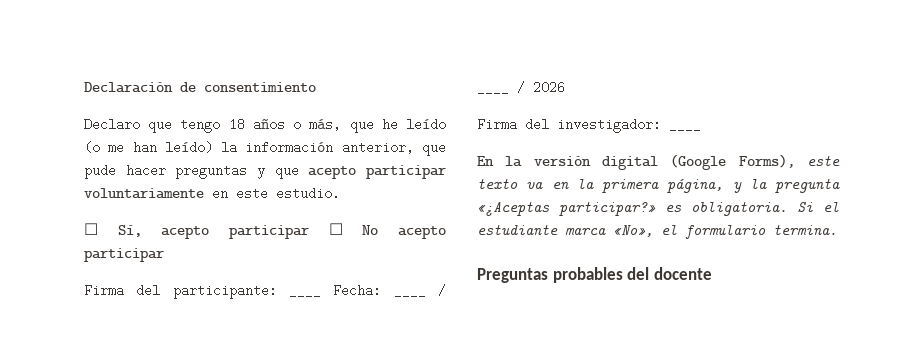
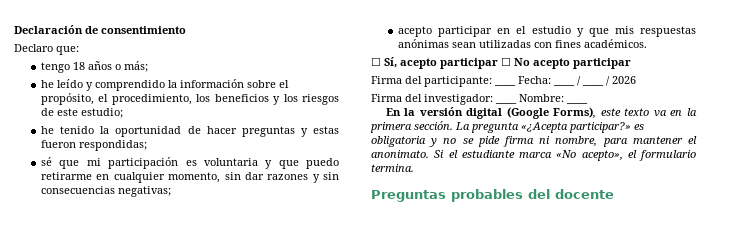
[148,118,173,133] que -> [56,46,79,55] que: //
[309,118,447,133] [84,141,446,156] [84,164,446,179] [84,187,340,200] más, que he leído (o me han leído) la información anterior, que pude hacer preguntas y que acepto participar voluntariamente en este estudio. -> [124,61,149,72] [41,79,290,91] [41,93,340,105] [41,108,124,118] [41,126,339,137] [41,140,148,151] [41,157,339,169] [41,172,339,183] [41,186,172,197] [398,26,696,37] [398,39,648,48] más; // he leído y comprendido la información sobre el propósito, el procedimiento, los beneficios y los riesgos de este estudio; // he tenido la oportunidad de hacer preguntas y estas fueron respondidas; // sé que mi participación es voluntaria y que puedo retirarme en cualquier momento, sin dar razones y sin consecuencias negativas; // acepto participar en el estudio y que mis respuestas anónimas sean utilizadas con fines académicos.
(701, 124) none -> [519,94,564,102] [566,102,588,104] Nombre: ____
[667,179,840,193] [477,202,787,216] página, y la pregunta «¿Aceptas participar?» es obligatoria. -> [414,121,644,133] [371,136,697,147] [371,150,429,158] sección. La pregunta «¿Acepta participar?» es obligatoria y no se pide firma ni nombre, para mantener el anonimato.
[613,225,653,237] «No», -> [556,150,623,161] «No acepto»,

